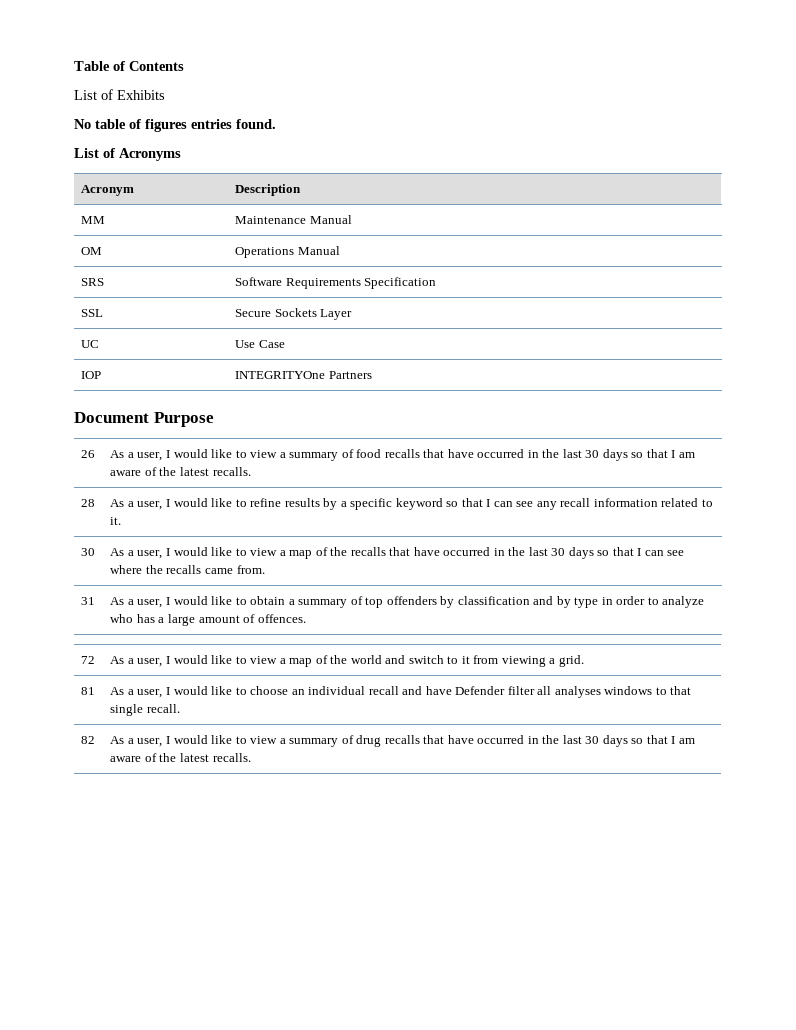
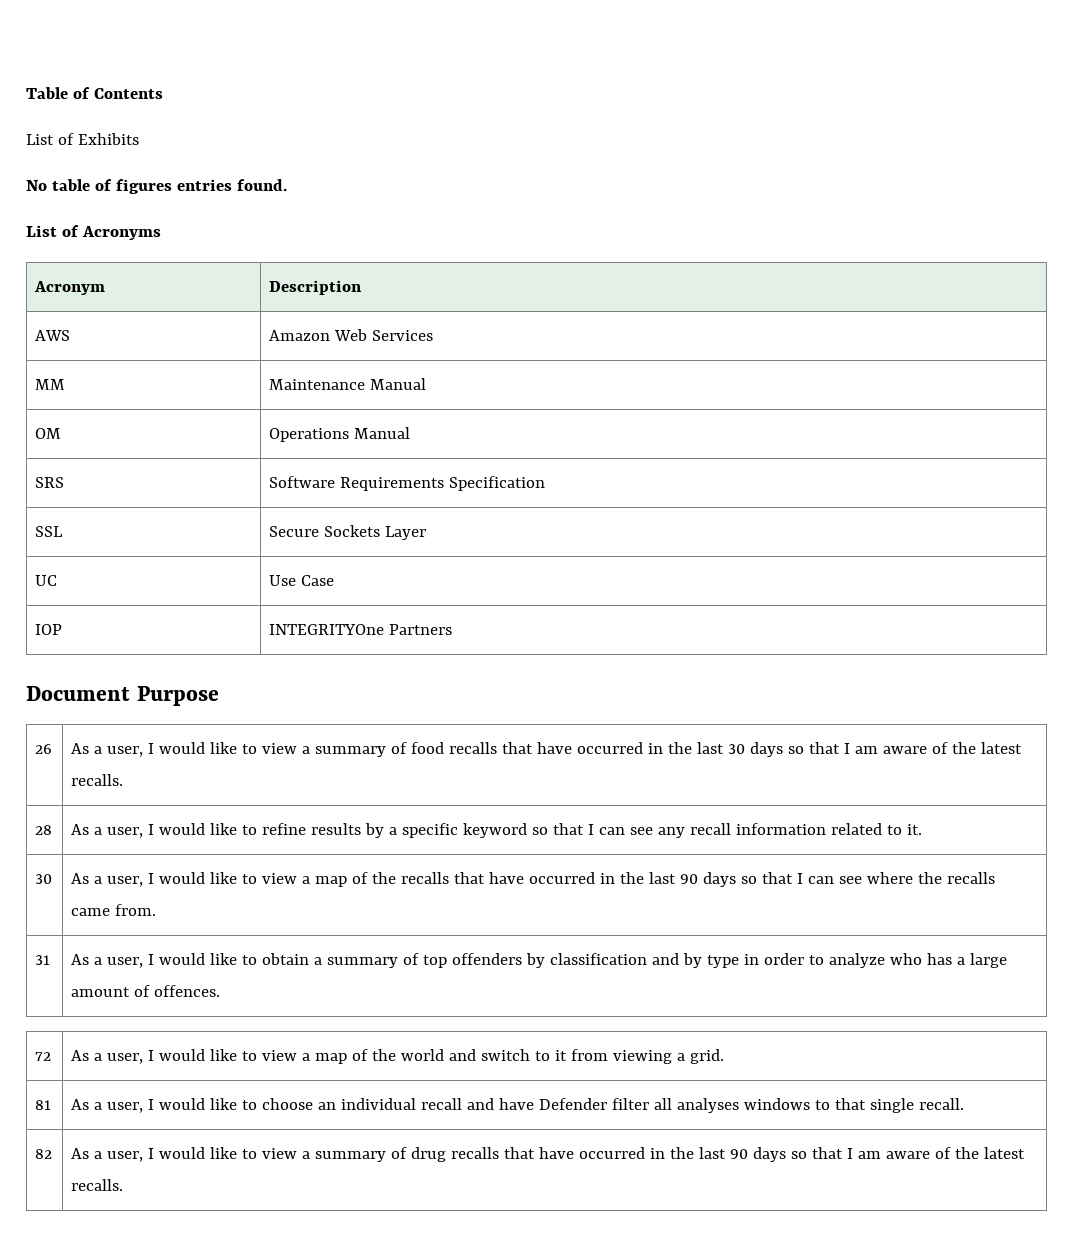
(302, 190) none -> [35,330,71,341] [269,329,434,341] // AWS | Amazon Web Services
[551,548,566,556] 30 -> [679,874,698,884] 90
[585,736,600,744] 30 -> [729,1149,748,1159] 90

